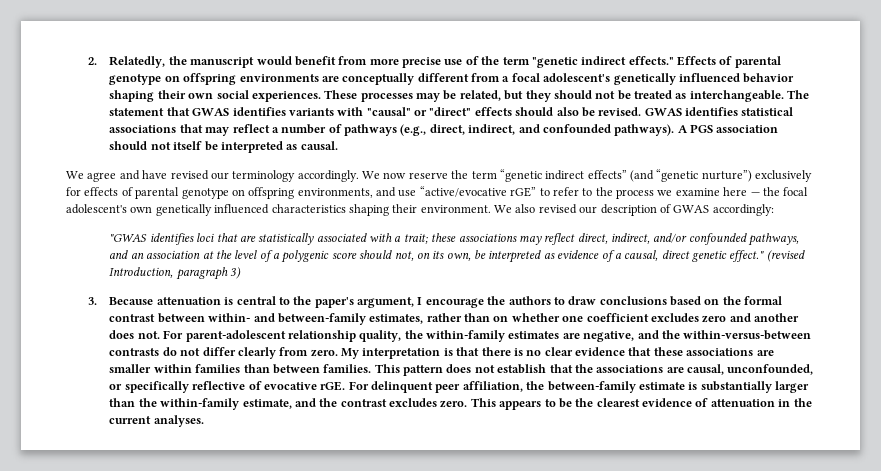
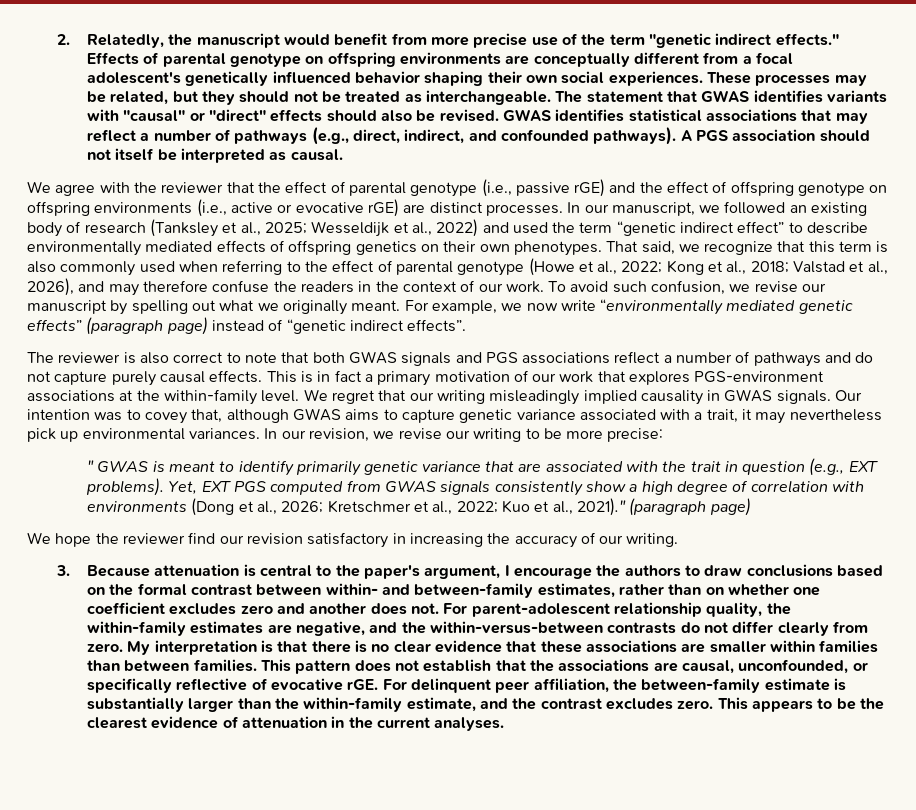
[119,169,813,182] [66,186,809,199] [66,204,774,216] [109,233,800,246] [109,250,805,263] [109,267,242,280] and have revised our terminology accordingly. We now reserve the term “genetic indirect effects” (and “genetic nurture”) exclusively for effects of parental genotype on offspring environments, and use “active/evocative rGE” to refer to the process we examine here — the focal adolescent's own genetically influenced characteristics shaping their environment. We also revised our description of GWAS accordingly: // "GWAS identifies loci that are statistically associated with a trait; these associations may reflect direct, indirect, and/or confounded pathways, and an association at the level of a polygenic score should not, on its own, be interpreted as evidence of a causal, direct genetic effect." (revised Introduction, paragraph 3) -> [99,179,888,197] [27,199,868,217] [27,219,869,237] [27,240,889,256] [27,258,888,276] [27,278,827,296] [27,299,853,315] [27,317,467,335] [27,351,874,367] [27,370,825,386] [27,389,863,405] [27,408,882,424] [27,428,664,442] [87,458,878,476] [86,478,864,496] [87,498,751,516] [27,532,679,548] with the reviewer that the effect of parental genotype (i.e., passive rGE) and the effect of offspring genotype on offspring environments (i.e., active or evocative rGE) are distinct processes. In our manuscript, we followed an existing body of research (Tanksley et al., 2025; Wesseldijk et al., 2022) and used the term “genetic indirect effect” to describe environmentally mediated effects of offspring genetics on their own phenotypes. That said, we recognize that this term is also commonly used when referring to the effect of parental genotype (Howe et al., 2022; Kong et al., 2018; Valstad et al., 2026), and may therefore confuse the readers in the context of our work. To avoid such confusion, we revise our manuscript by spelling out what we originally meant. For example, we now write “environmentally mediated genetic effects” (paragraph page) instead of “genetic indirect effects”. // The reviewer is also correct to note that both GWAS signals and PGS associations reflect a number of pathways and do not capture purely causal effects. This is in fact a primary motivation of our work that explores PGS-environment associations at the within-family level. We regret that our writing misleadingly implied causality in GWAS signals. Our intention was to covey that, although GWAS aims to capture genetic variance associated with a trait, it may nevertheless pick up environmental variances. In our revision, we revise our writing to be more precise: // " GWAS is meant to identify primarily genetic variance that are associated with the trait in question (e.g., EXT problems). Yet, EXT PGS computed from GWAS signals consistently show a high degree of correlation with environments (Dong et al., 2026; Kretschmer et al., 2022; Kuo et al., 2021)." (paragraph page) // We hope the reviewer find our revision satisfactory in increasing the accuracy of our writing.

